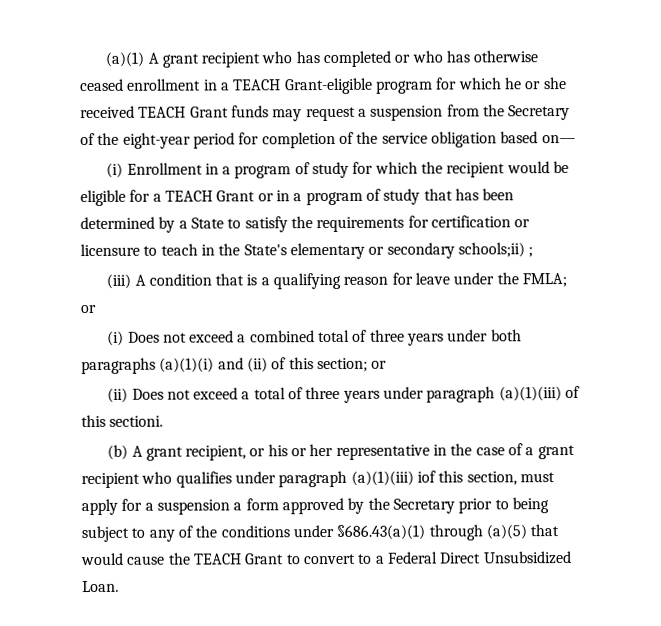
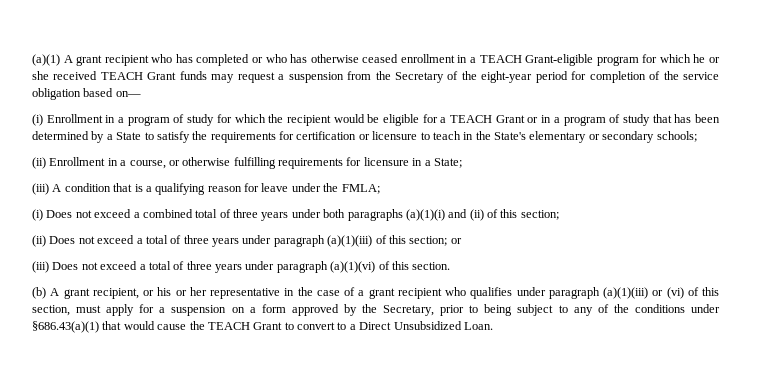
[457,242,534,258] schools;ii) ; -> [656,131,697,142] [32,157,462,169] schools; // (ii) Enrollment in a course, or otherwise fulfilling requirements for licensure in a State;
[80,304,96,314] or -> (380, 189) none
[371,360,388,369] or -> (559, 215) none
[109,415,164,427] sectioni. -> [409,236,462,246] [32,261,451,273] section; or // (iii) Does not exceed a total of three years under paragraph (a)(1)(vi) of this section.
[416,470,436,483] iof -> [652,287,699,299] or (vi) of
(230, 507) none -> [231,307,245,313] on
[392,498,455,514] Secretary -> [383,305,435,316] Secretary,
[428,524,527,541] through (a)(5) -> (99, 327) none
[387,551,438,564] Federal -> (356, 327) none

